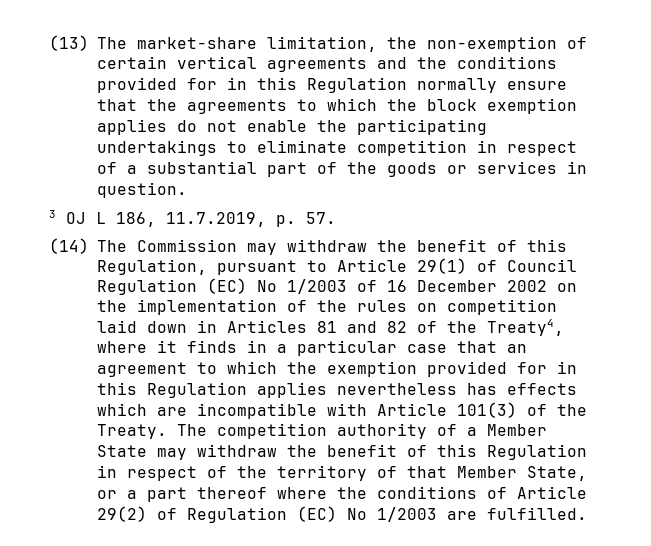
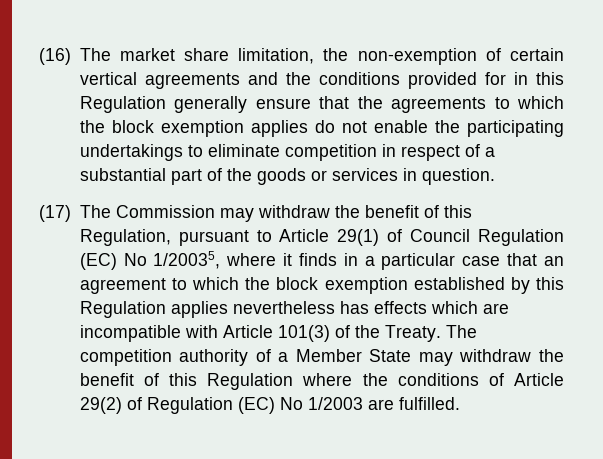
[49,35,257,51] (13) The market-share -> [39,48,230,65] (16) The market share
[417,78,497,93] normally -> [174,96,248,113] generally
[49,210,336,227] [49,238,89,254] 3 OJ L 186, 11.7.2019, p. 57. // (14) -> [39,205,71,222] (17)
[287,279,577,294] [97,299,557,315] [97,319,564,336] 1/2003 of 16 December 2002 on the implementation of the rules on competition laid down in Articles 81 and 82 of the Treaty4, -> [153,251,221,269] 1/20035,
[327,361,577,377] exemption provided for in -> [276,277,530,294] block exemption established by
[97,465,587,481] [97,487,267,502] in respect of the territory of that Member State, or a part thereof -> (294, 381) none

